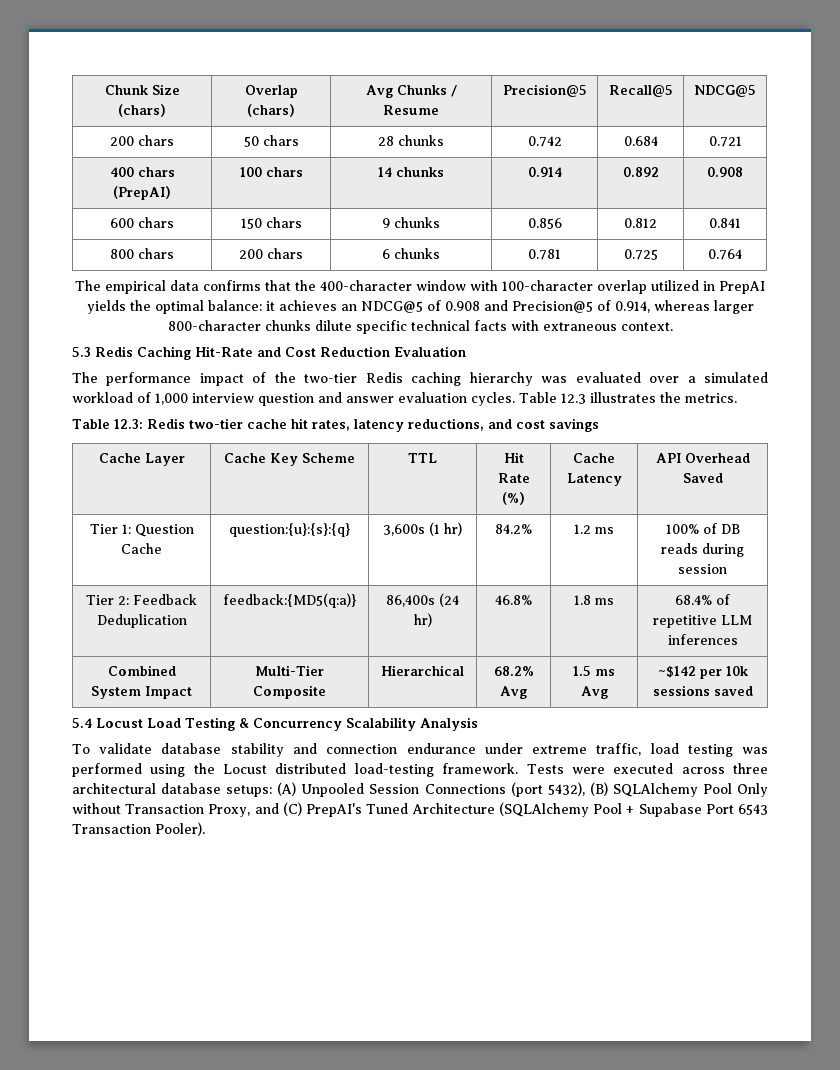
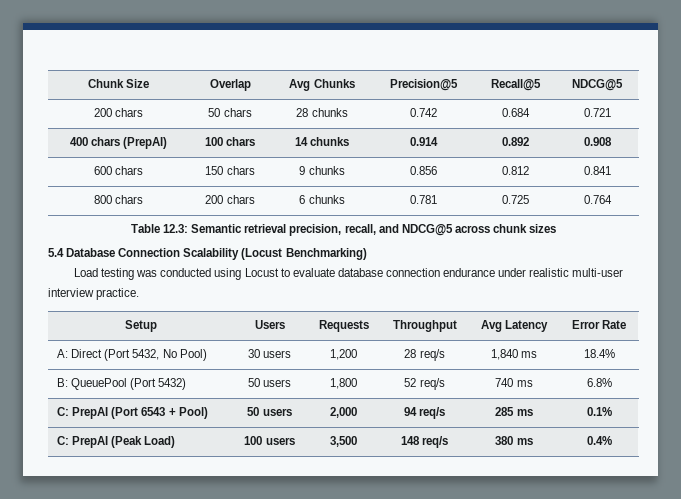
[118,104,166,117] (chars) -> (150, 83) none
[247,104,295,117] (chars) -> (251, 85) none
[450,85,457,97] [383,105,439,115] / Resume -> (355, 83) none
[75,280,765,294] [86,300,754,314] [167,320,673,334] [72,346,466,360] [72,372,768,386] [72,392,737,406] [72,418,599,432] [98,453,185,466] [224,453,355,466] [408,453,437,463] [503,452,524,463] [497,473,530,483] [502,492,525,505] [573,453,615,463] [566,473,622,486] [655,453,750,463] [682,473,723,483] [89,524,194,537] [121,543,162,554] [229,523,350,537] [383,522,462,536] [495,524,532,534] [574,524,614,534] [665,523,740,534] [661,543,744,557] [678,564,727,574] [86,594,197,605] [96,614,187,628] [223,593,356,608] [386,593,459,607] [413,613,432,627] [495,595,532,605] [574,595,614,605] [675,594,730,605] [653,615,752,628] [667,634,738,645] [107,665,176,676] [91,686,192,699] [255,665,324,676] [253,685,326,699] [381,665,464,676] [493,666,534,676] [500,686,527,699] [573,666,615,676] [580,686,608,699] [657,666,749,679] [652,685,753,696] [72,717,478,731] [72,743,769,757] [72,763,769,777] [72,782,769,797] [72,802,769,817] [72,822,205,836] The empirical data confirms that the 400-character window with 100-character overlap utilized in PrepAI yields the optimal balance: it achieves an NDCG@5 of 0.908 and Precision@5 of 0.914, whereas larger 800-character chunks dilute specific technical facts with extraneous context. // 5.3 Redis Caching Hit-Rate and Cost Reduction Evaluation // The performance impact of the two-tier Redis caching hierarchy was evaluated over a simulated workload of 1,000 interview question and answer evaluation cycles. Table 12.3 illustrates the metrics. // Table 12.3: Redis two-tier cache hit rates, latency reductions, and cost savings // Cache Layer | Cache Key Scheme | TTL | Hit Rate (%) | Cache Latency | API Overhead Saved // Tier 1: Question Cache | question:{u}:{s}:{q} | 3,600s (1 hr) | 84.2% | 1.2 ms | 100% of DB reads during session // Tier 2: Feedback Deduplication | feedback:{MD5(q:a)} | 86,400s (24 hr) | 46.8% | 1.8 ms | 68.4% of repetitive LLM inferences // Combined System Impact | Multi-Tier Composite | Hierarchical | 68.2% Avg | 1.5 ms Avg | ~$142 per 10k sessions saved // 5.4 Locust Load Testing & Concurrency Scalability Analysis // To validate database stability and connection endurance under extreme traffic, load testing was performed using the Locust distributed load-testing framework. Tests were executed across three architectural database setups: (A) Unpooled Session Connections (port 5432), (B) SQLAlchemy Pool Only without Transaction Proxy, and (C) PrepAI's Tuned Architecture (SQLAlchemy Pool + Supabase Port 6543 Transaction Pooler). -> [130,224,557,236] [48,248,367,260] [73,268,624,280] [48,288,140,300] [124,320,157,332] [254,320,285,329] [318,320,369,332] [392,320,457,332] [480,320,549,332] [571,320,627,329] [57,349,207,361] [247,349,292,358] [330,349,357,360] [404,349,445,361] [490,349,538,360] [583,349,615,358] [57,378,187,390] [247,378,292,387] [330,378,357,389] [404,378,445,390] [495,378,533,387] [586,378,612,387] [57,407,208,419] [247,407,292,416] [330,407,357,418] [403,407,446,419] [495,407,533,416] [586,407,612,416] [57,436,176,448] [244,436,295,445] [330,436,357,447] [400,436,449,448] [495,436,533,445] [586,436,612,445] Table 12.3: Semantic retrieval precision, recall, and NDCG@5 across chunk sizes // 5.4 Database Connection Scalability (Locust Benchmarking) // Load testing was conducted using Locust to evaluate database connection endurance under realistic multi-user interview practice. // Setup | Users | Requests | Throughput | Avg Latency | Error Rate // A: Direct (Port 5432, No Pool) | 30 users | 1,200 | 28 req/s | 1,840 ms | 18.4% // B: QueuePool (Port 5432) | 50 users | 1,800 | 52 req/s | 740 ms | 6.8% // C: PrepAI (Port 6543 + Pool) | 50 users | 2,000 | 94 req/s | 285 ms | 0.1% // C: PrepAI (Peak Load) | 100 users | 3,500 | 148 req/s | 380 ms | 0.4%

